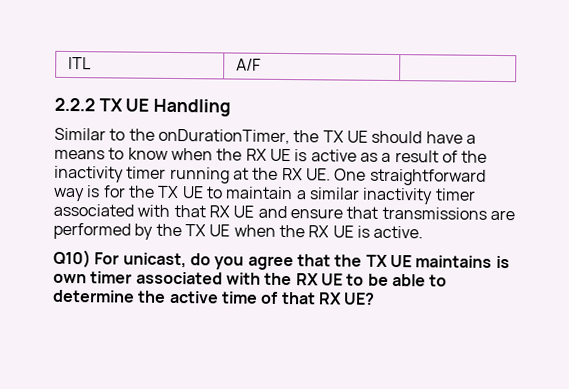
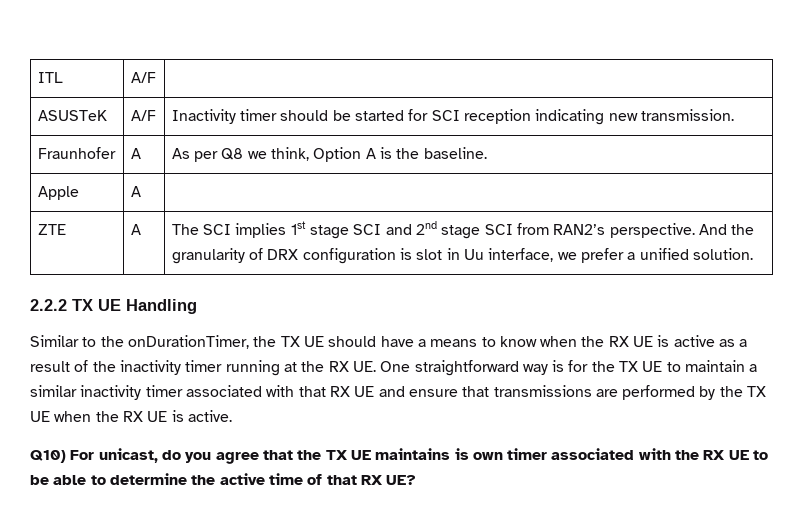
(261, 64) none -> [37,110,107,121] [130,110,156,121] [171,109,734,125] [37,147,116,159] [130,148,141,159] [171,147,487,162] [37,186,79,200] [130,186,141,197] [37,224,66,235] [130,224,141,235] [171,221,755,239] [171,248,753,264] // ASUSTeK | A/F | Inactivity timer should be started for SCI reception indicating new transmission. // Fraunhofer | A | As per Q8 we think, Option A is the baseline. // Apple | A | // ZTE | A | The SCI implies 1st stage SCI and 2nd stage SCI from RAN2’s perspective. And the granularity of DRX configuration is slot in Uu interface, we prefer a unified solution.

